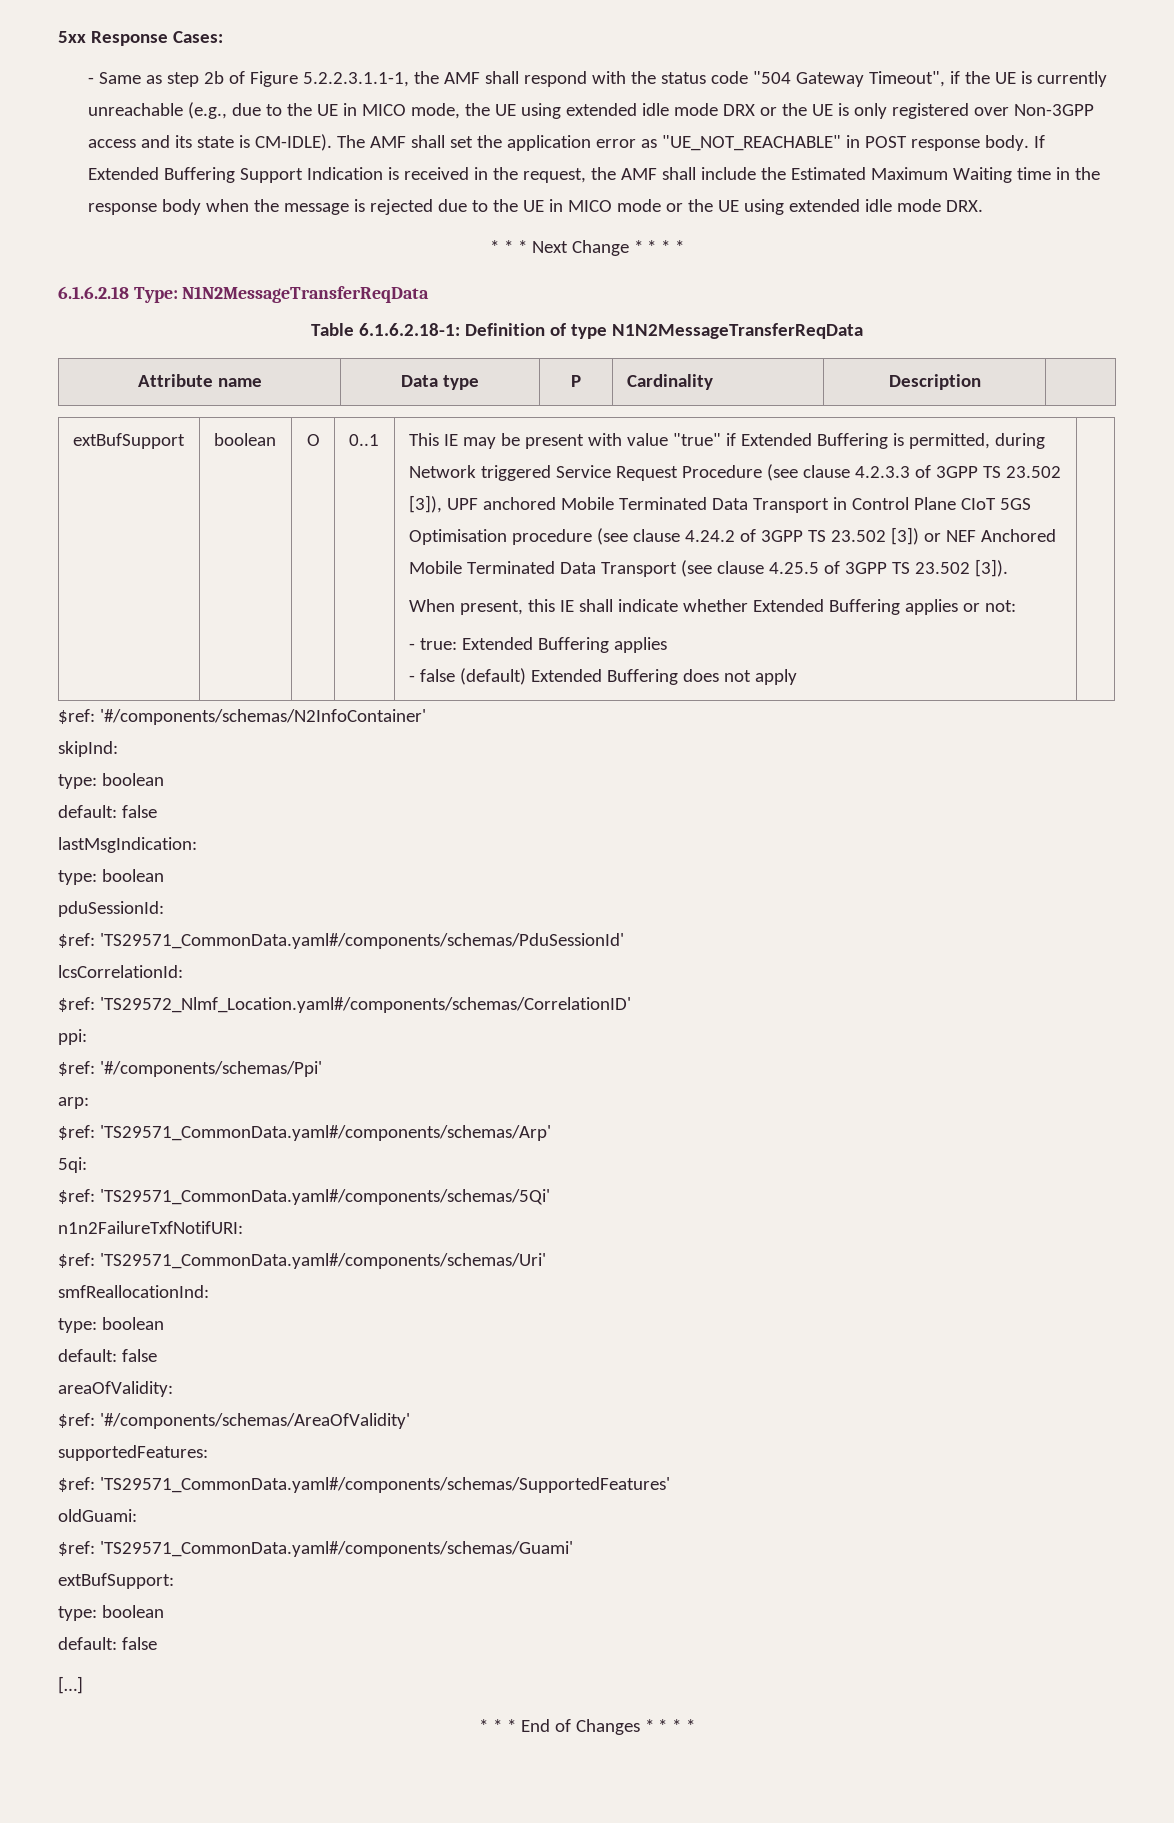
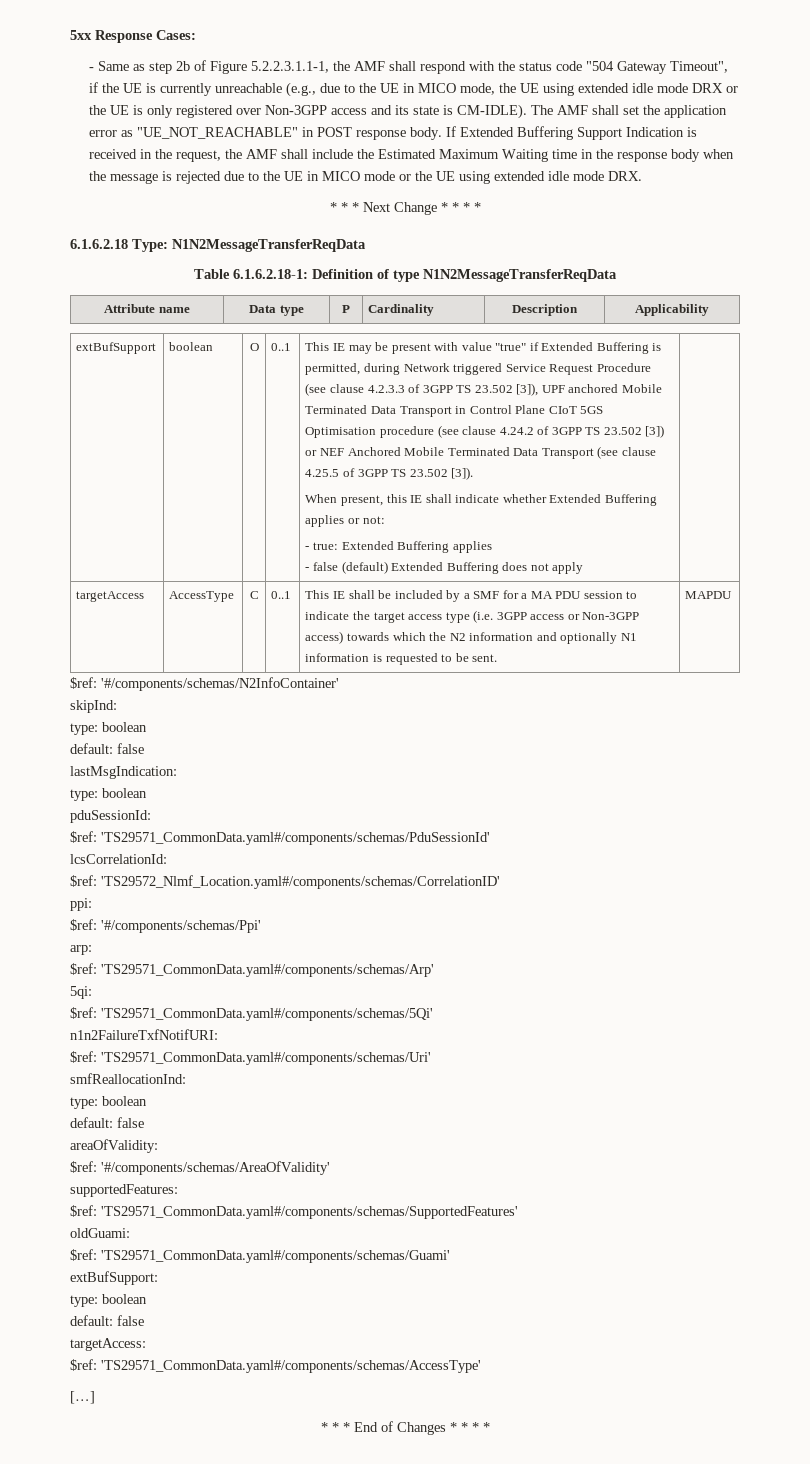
(981, 382) none -> [635,304,709,316] Applicability
(797, 677) none -> [76,591,145,602] [169,591,235,602] [249,591,259,599] [271,591,292,599] [305,590,638,602] [305,610,640,623] [305,631,637,644] [305,653,498,665] [685,591,733,599] // targetAccess | AccessType | C | 0..1 | This IE shall be included by a SMF for a MA PDU session to indicate the target access type (i.e. 3GPP access or Non-3GPP access) towards which the N2 information and optionally N1 information is requested to be sent. | MAPDU
(157, 1643) none -> [70,1338,146,1351] [70,1359,481,1373] // targetAccess: // $ref: 'TS29571_CommonData.yaml#/components/schemas/AccessType'

